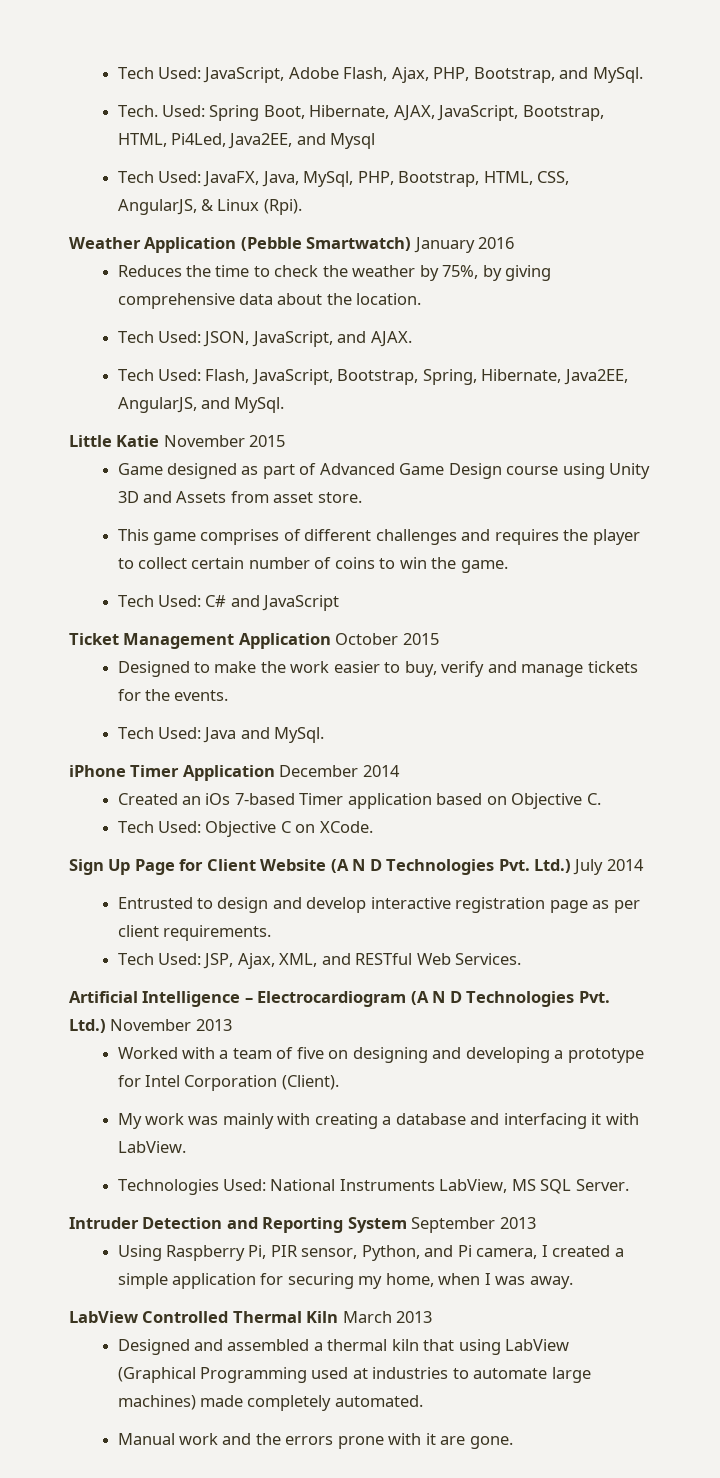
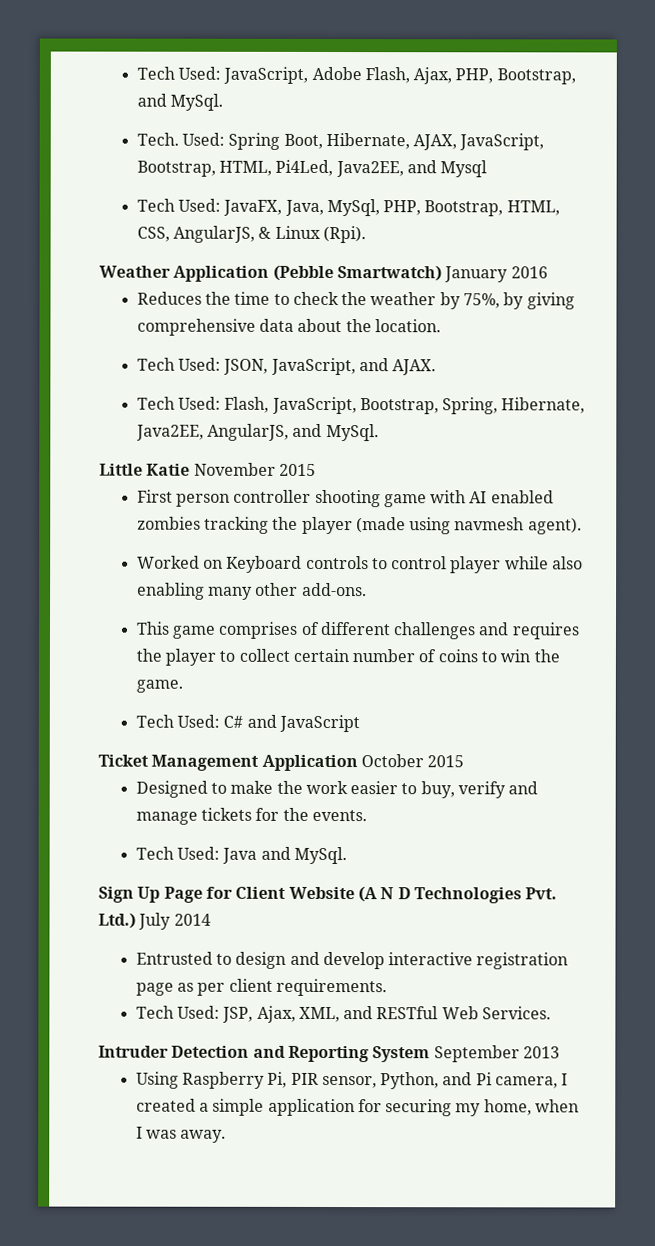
[117,463,651,479] [117,491,362,503] Game designed as part of Advanced Game Design course using Unity 3D and Assets from asset store. -> [136,489,554,508] [136,516,582,535] [136,555,584,574] [136,582,367,600] First person controller shooting game with AI enabled zombies tracking the player (made using navmesh agent). // Worked on Keyboard controls to control player while also enabling many other add-ons.
[69,765,400,781] [117,793,601,809] [117,821,373,837] // iPhone Timer Application December 2014 // Created an iOs 7-based Timer application based on Objective C. // Tech Used: Objective C on XCode. -> (347, 855) none
[69,991,610,1007] [69,1019,232,1033] [117,1047,644,1063] [117,1075,339,1091] [117,1113,639,1129] [117,1141,186,1153] [117,1179,629,1195] // Artificial Intelligence – Electrocardiogram (A N D Technologies Pvt. Ltd.) November 2013 // Worked with a team of five on designing and developing a prototype for Intel Corporation (Client). // My work was mainly with creating a database and interfacing it with LabView. // Technologies Used: National Instruments LabView, MS SQL Server. -> (552, 1013) none
[69,1311,433,1323] [117,1339,570,1355] [117,1367,591,1383] [117,1395,423,1411] [117,1433,513,1449] // LabView Controlled Thermal Kiln March 2013 // Designed and assembled a thermal kiln that using LabView (Graphical Programming used at industries to automate large machines) made completely automated. // Manual work and the errors prone with it are gone. -> (227, 1136) none

